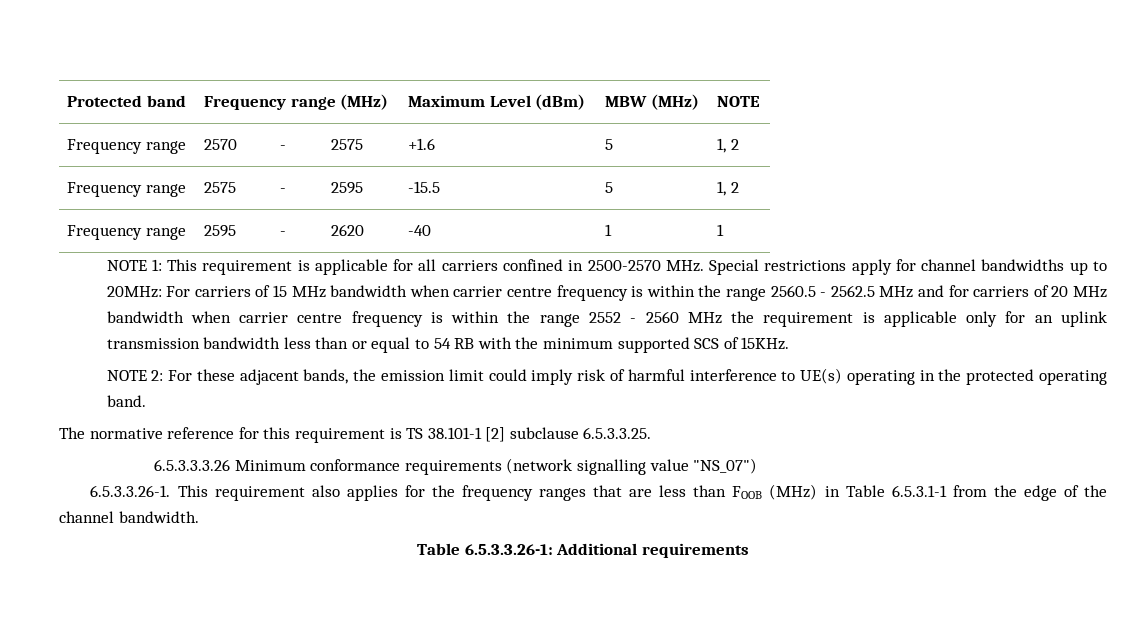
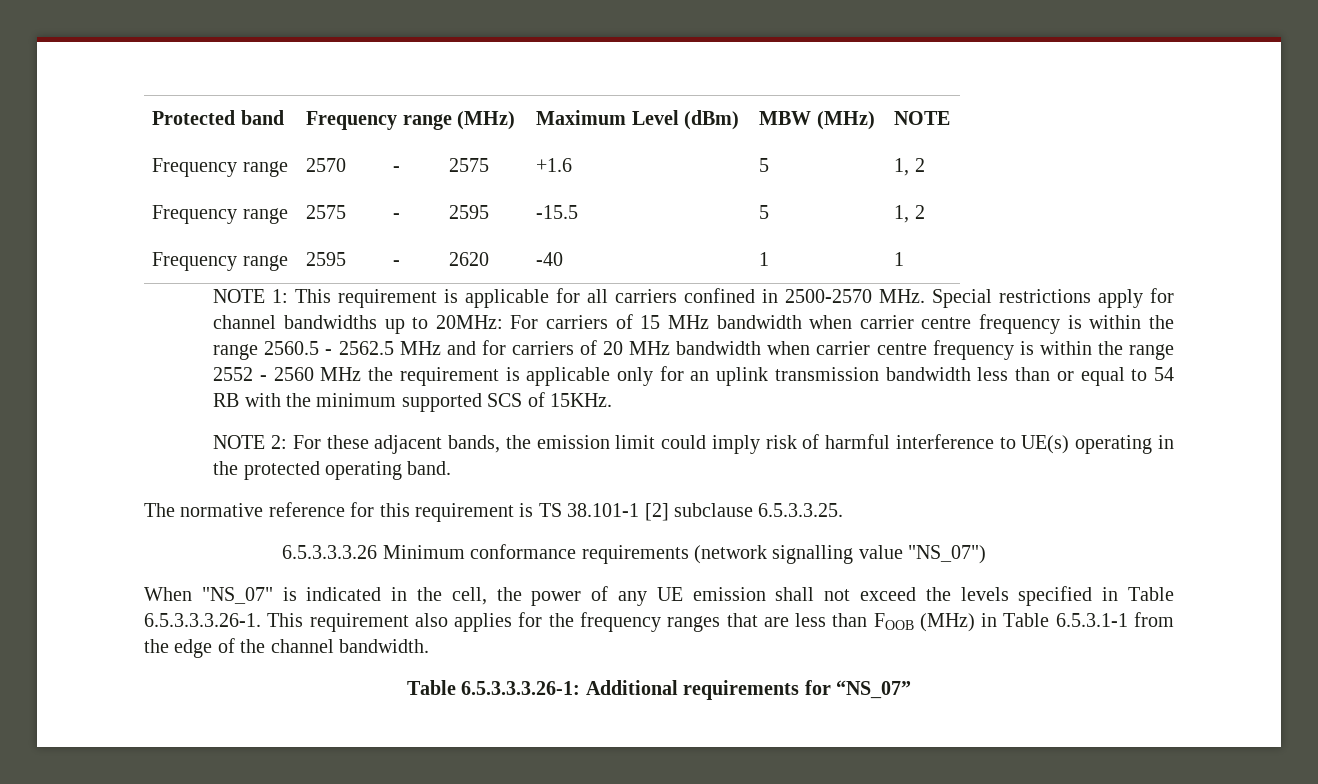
[90,485,171,497] 6.5.3.3.26-1. -> [144,586,1174,606] [144,613,261,627] When "NS_07" is indicated in the cell, the power of any UE emission shall not exceed the levels specified in Table 6.5.3.3.3.26-1.
[464,544,553,555] 6.5.3.3.26-1: -> [461,681,581,695] 6.5.3.3.3.26-1:
(749, 550) none -> [804,680,911,699] for “NS_07”

